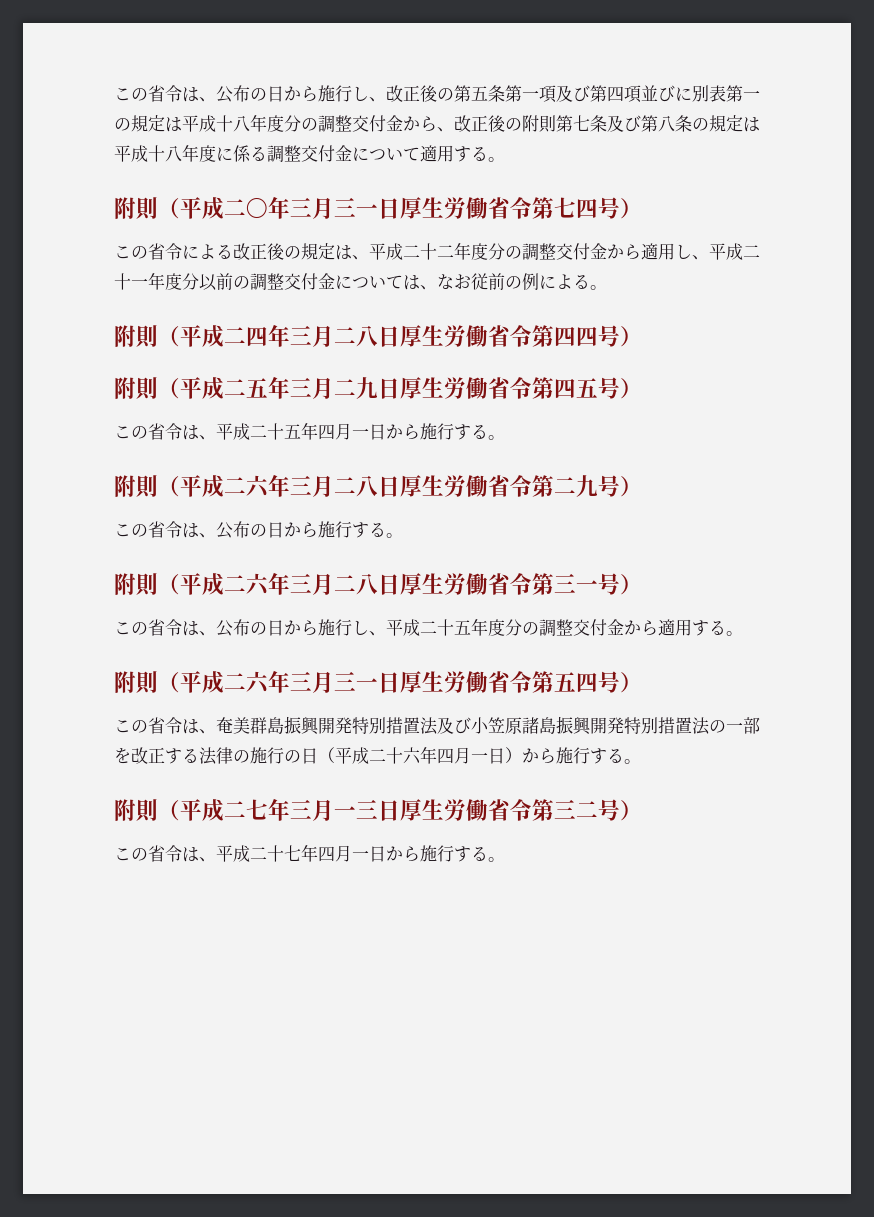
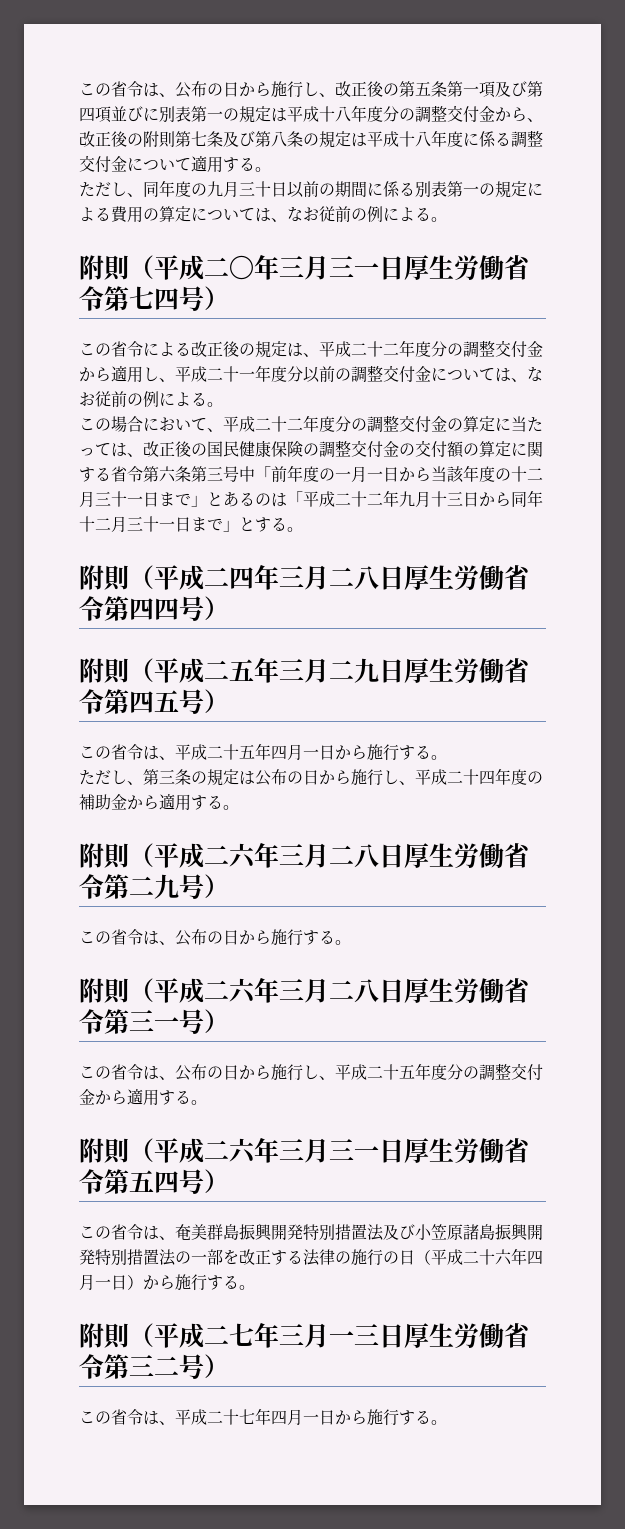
(505, 159) none -> [79,180,543,198] [79,206,447,223] // ただし、同年度の九月三十日以前の期間に係る別表第一の規定による費用の算定については、なお従前の例による。
(607, 287) none -> [79,415,543,433] [79,440,543,458] [79,465,543,483] [79,490,543,507] [79,516,303,532] // この場合において、平成二十二年度分の調整交付金の算定に当たっては、改正後の国民健康保険の調整交付金の交付額の算定に関する省令第六条第三号中「前年度の一月一日から当該年度の十二月三十一日まで」とあるのは「平成二十二年九月十三日から同年十二月三十一日まで」とする。
(505, 437) none -> [79,768,543,786] [79,793,239,811] // ただし、第三条の規定は公布の日から施行し、平成二十四年度の補助金から適用する。

